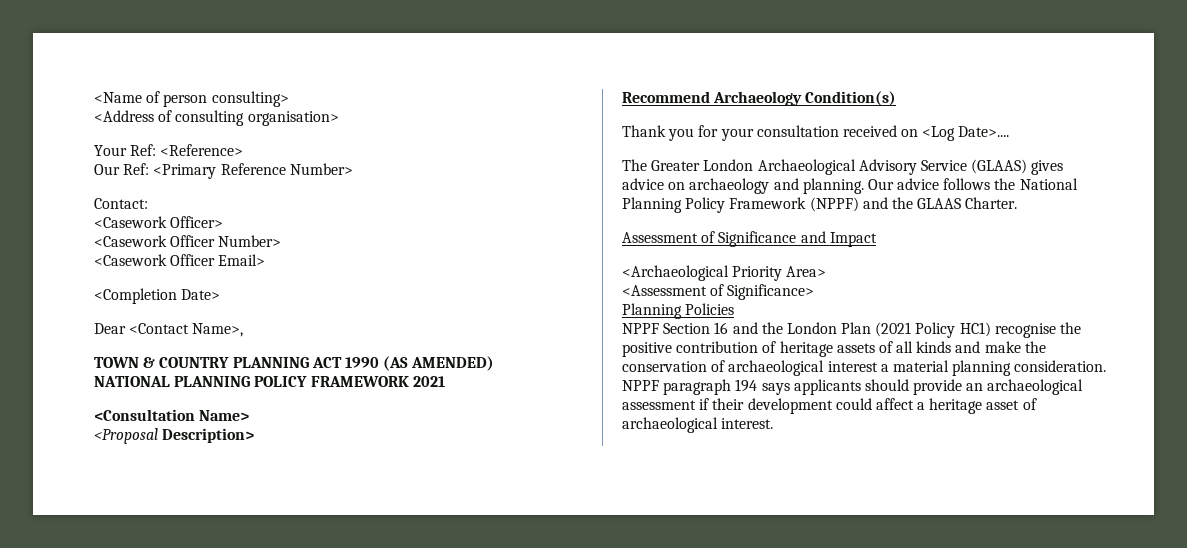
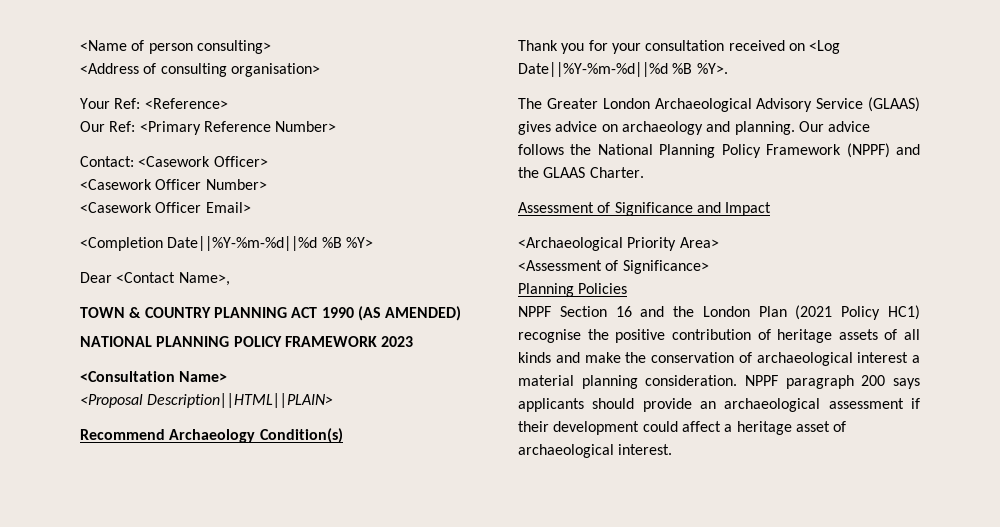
(148, 203) // -> (134, 161) none
[181,289,221,300] Date> -> [167,236,373,251] Date||%Y-%m-%d||%d %B %Y>
[412,376,445,387] 2021 -> [381,336,414,347] 2023
[162,428,255,443] Description> -> [147,393,334,408] Description||HTML||PLAIN>
[958,126,1010,137] Date>.... -> [518,62,728,77] Date||%Y-%m-%d||%d %B %Y>.
[735,379,758,392] 194 -> [861,375,886,386] 200

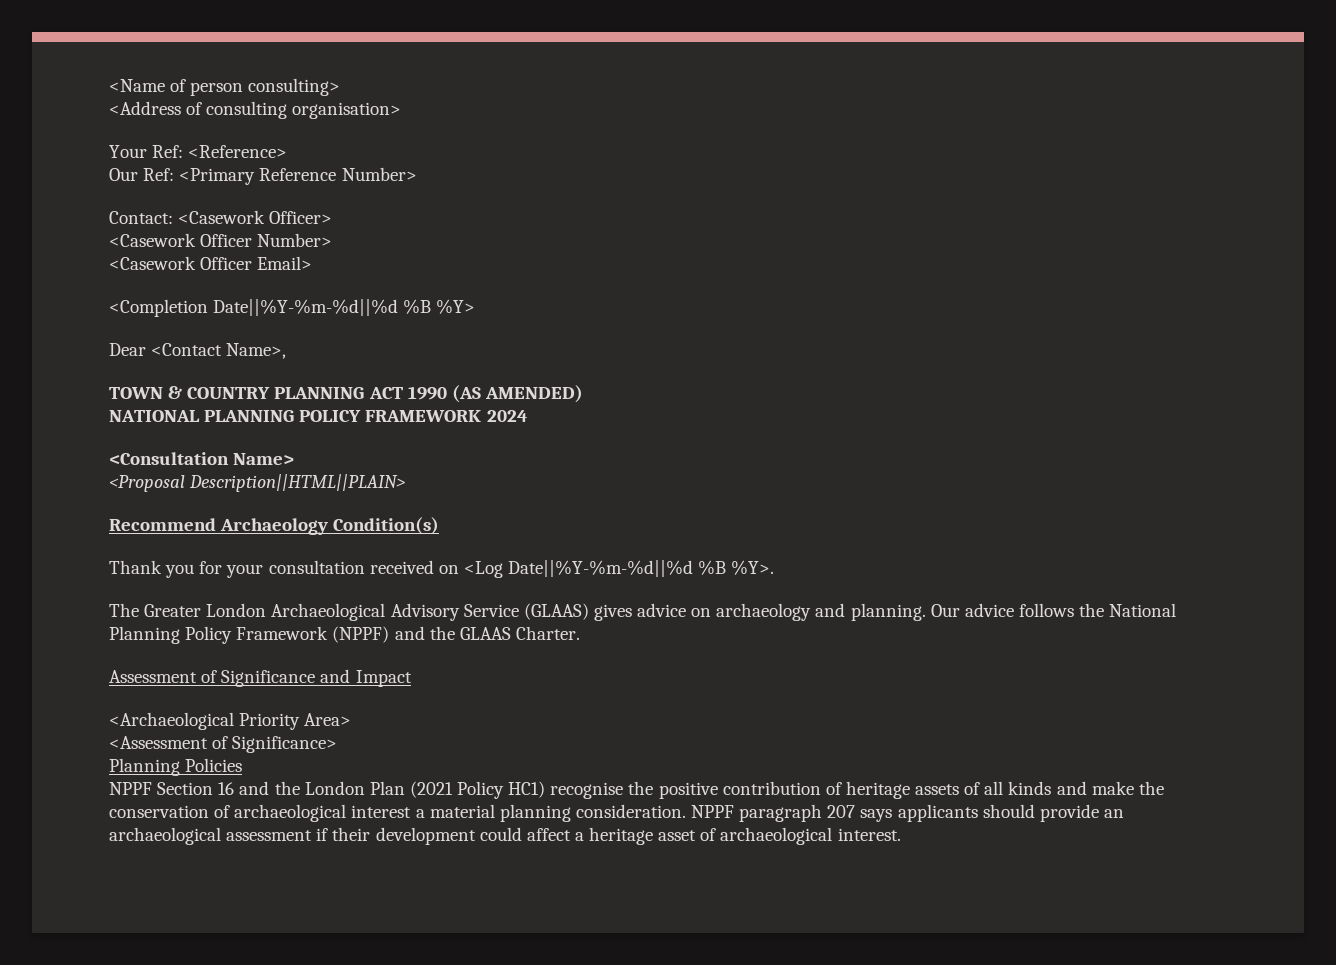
[381,336,414,347] 2023 -> [486,410,528,422] 2024
[861,375,886,386] 200 -> [827,805,856,818] 207

